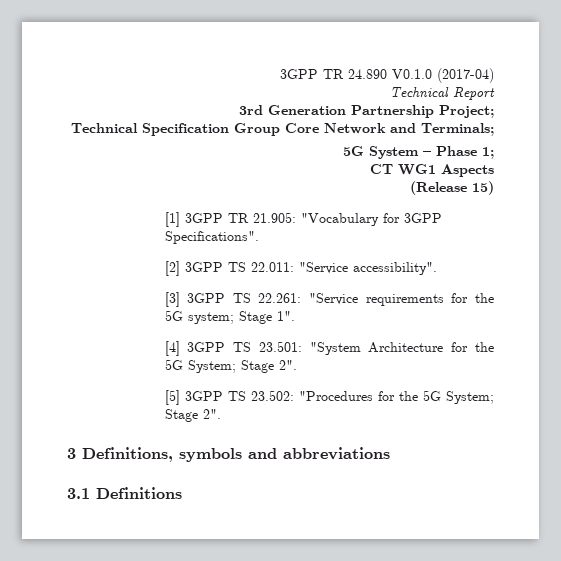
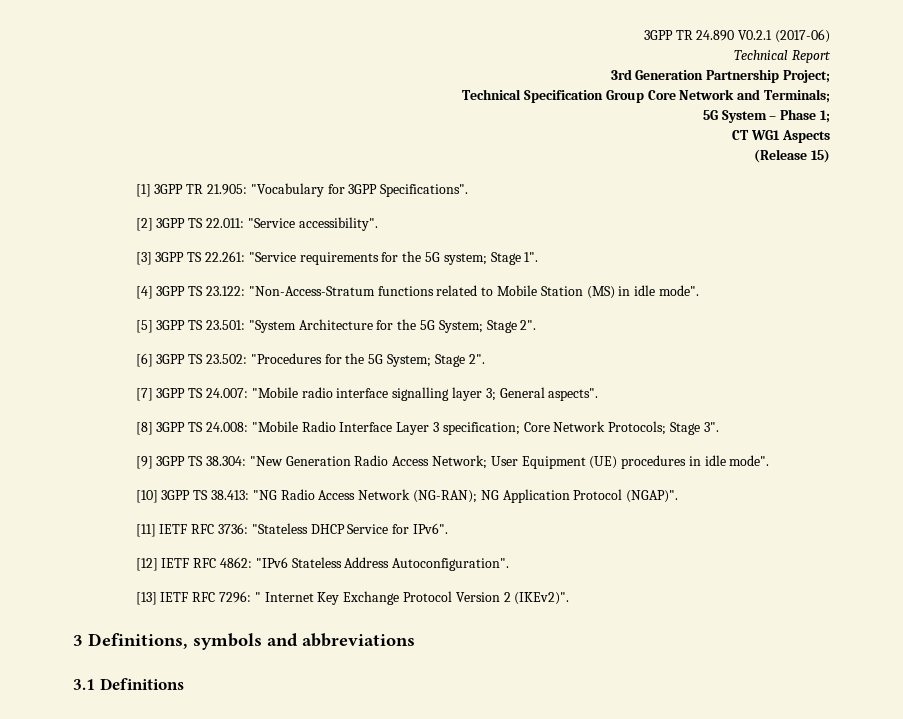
[392,68,494,83] V0.1.0 (2017-04) -> [738,29,830,43] V0.2.1 (2017-06)
(252, 347) none -> [206,285,699,299] [135,320,204,333] 23.122: "Non-Access-Stratum functions related to Mobile Station (MS) in idle mode". // [5] 3GPP TS
[164,390,180,405] [5] -> [135,353,153,367] [6]
(221, 414) none -> [135,387,599,401] [135,421,719,435] [135,455,770,469] [135,489,679,503] [135,523,448,537] [135,557,510,571] [135,591,570,605] // [7] 3GPP TS 24.007: "Mobile radio interface signalling layer 3; General aspects". // [8] 3GPP TS 24.008: "Mobile Radio Interface Layer 3 specification; Core Network Protocols; Stage 3". // [9] 3GPP TS 38.304: "New Generation Radio Access Network; User Equipment (UE) procedures in idle mode". // [10] 3GPP TS 38.413: "NG Radio Access Network (NG-RAN); NG Application Protocol (NGAP)". // [11] IETF RFC 3736: "Stateless DHCP Service for IPv6". // [12] IETF RFC 4862: "IPv6 Stateless Address Autoconfiguration". // [13] IETF RFC 7296: " Internet Key Exchange Protocol Version 2 (IKEv2)".

